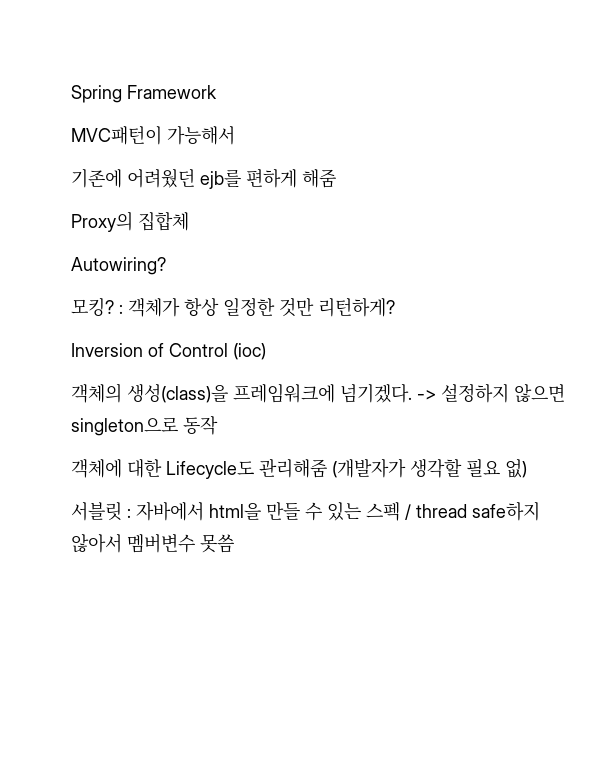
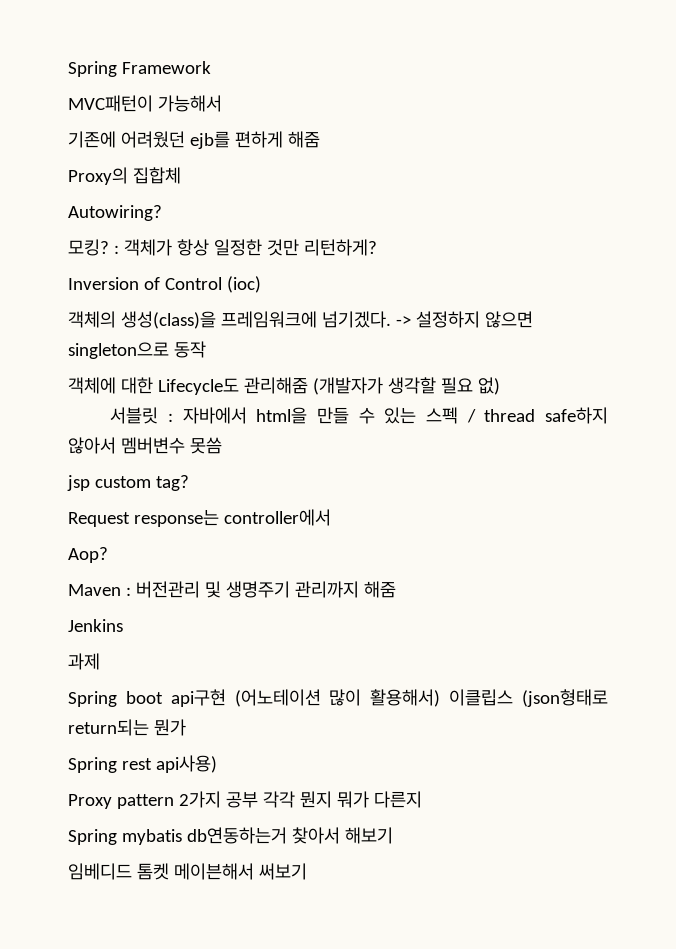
(234, 543) none -> [67,475,189,491] [68,509,331,527] [68,547,108,563] [68,581,396,598] [68,619,123,632] [68,653,100,670] [68,689,608,707] [68,719,186,736] [68,755,217,773] [68,791,422,809] [68,827,393,845] [68,863,307,880] // jsp custom tag? // Request response는 controller에서 // Aop? // Maven : 버전관리 및 생명주기 관리까지 해줌 // Jenkins // 과제 // Spring boot api구현 (어노테이션 많이 활용해서) 이클립스 (json형태로 return되는 뭔가 // Spring rest api사용) // Proxy pattern 2가지 공부 각각 뭔지 뭐가 다른지 // Spring mybatis db연동하는거 찾아서 해보기 // 임베디드 톰켓 메이븐해서 써보기

